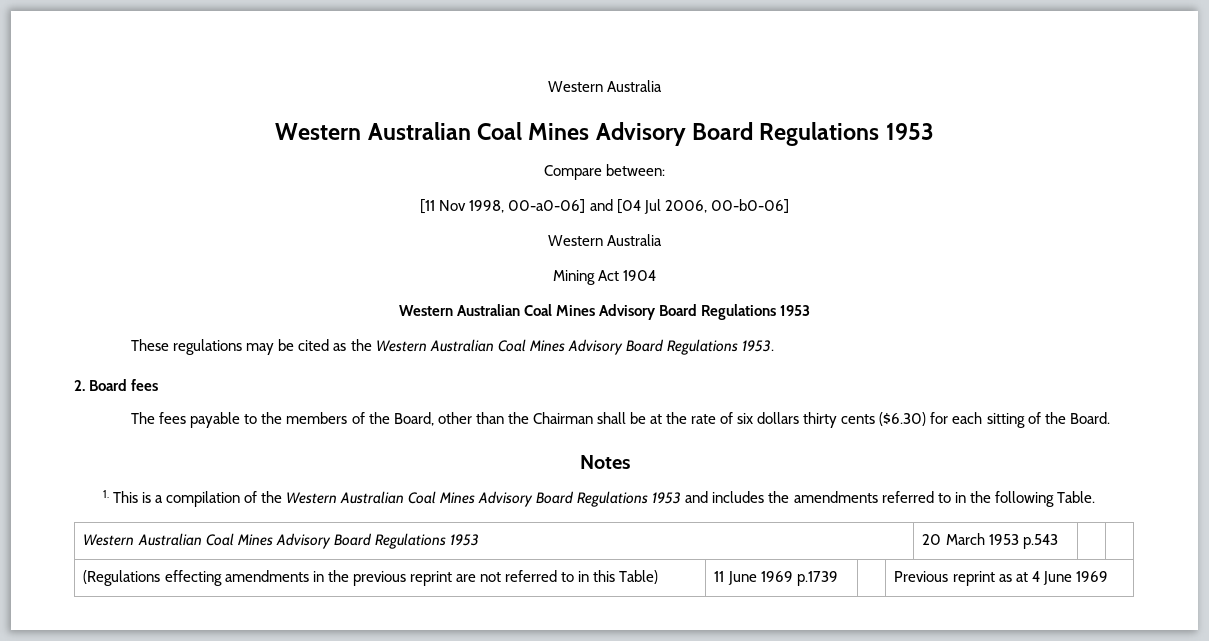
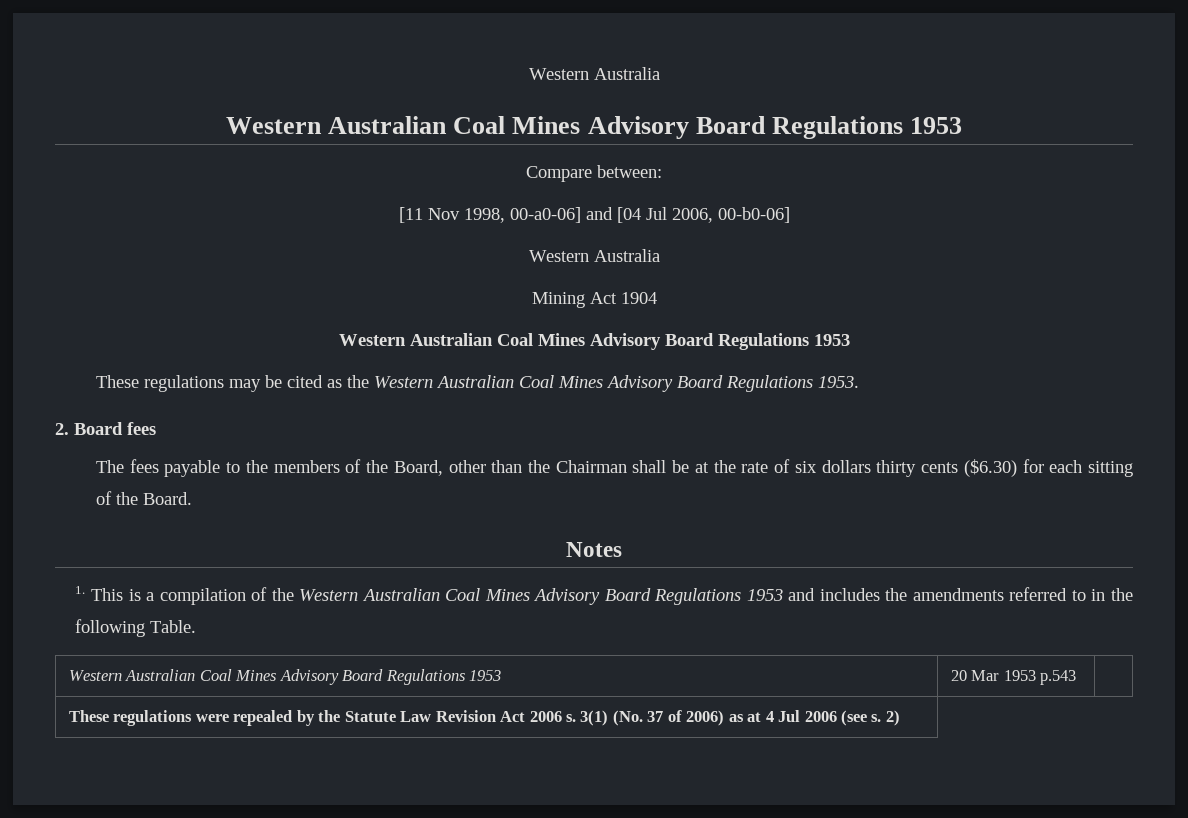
[945,533,985,545] March -> [971,670,1000,681] Mar
[83,570,659,586] [714,571,838,586] [894,571,1108,586] | // (Regulations effecting amendments in the previous reprint are not referred to in this Table) | 11 June 1969 p.1739 | | Previous reprint as at 4 June 1969 -> [69,710,900,726] // These regulations were repealed by the Statute Law Revision Act 2006 s. 3(1) (No. 37 of 2006) as at 4 Jul 2006 (see s. 2)

